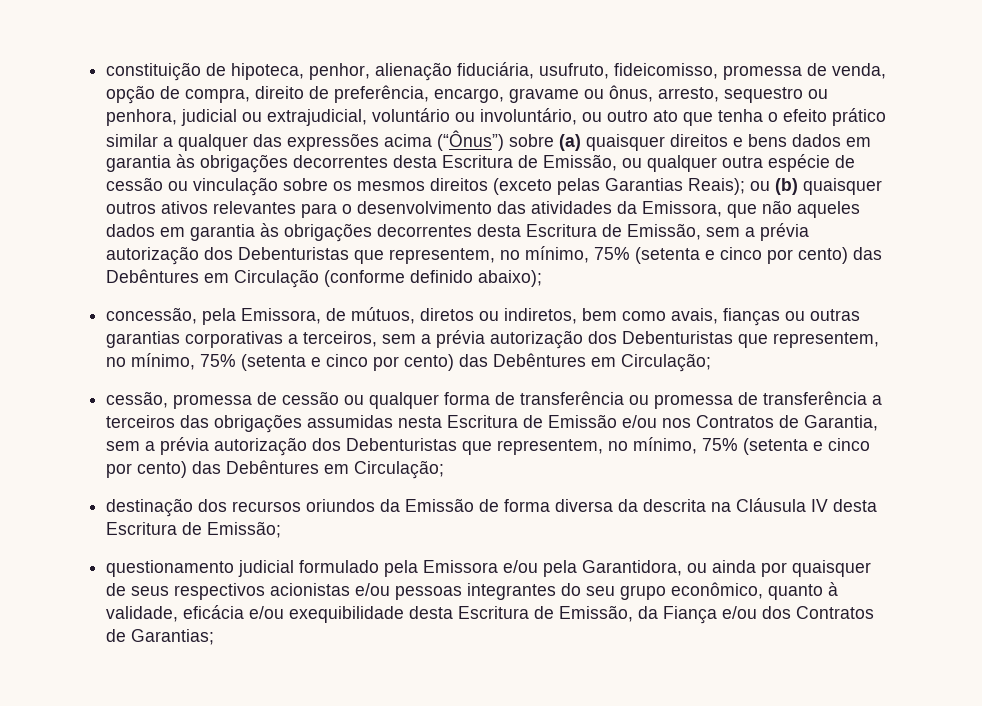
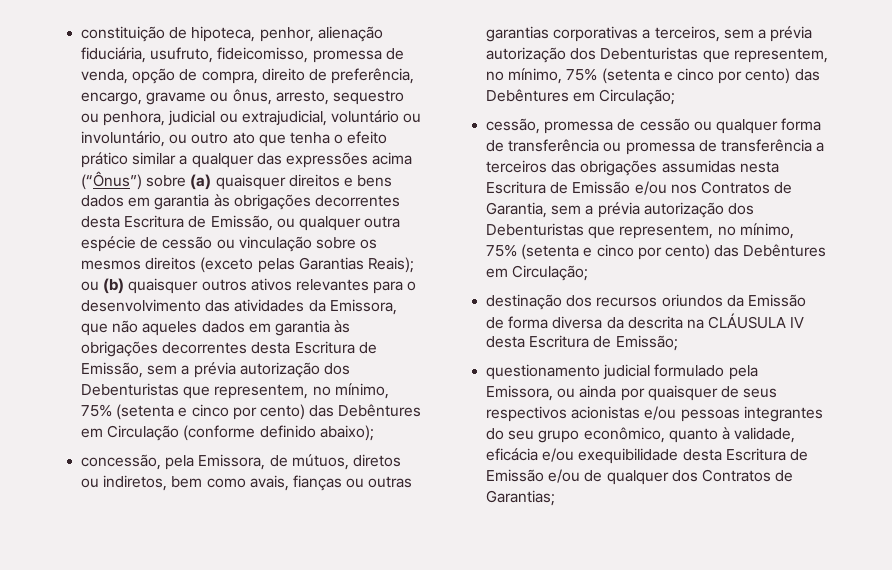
[736,498,807,512] Cláusula -> [708,313,787,329] CLÁUSULA
[423,560,683,577] Emissora e/ou pela Garantidora, -> [486,385,554,401] Emissora,
[559,605,758,624] Emissão, da Fiança e/ou -> [486,469,669,485] Emissão e/ou de qualquer

